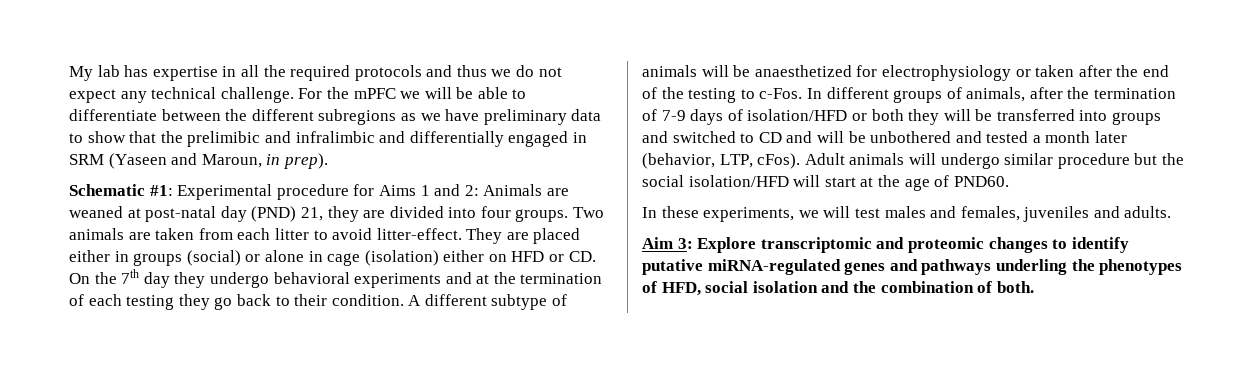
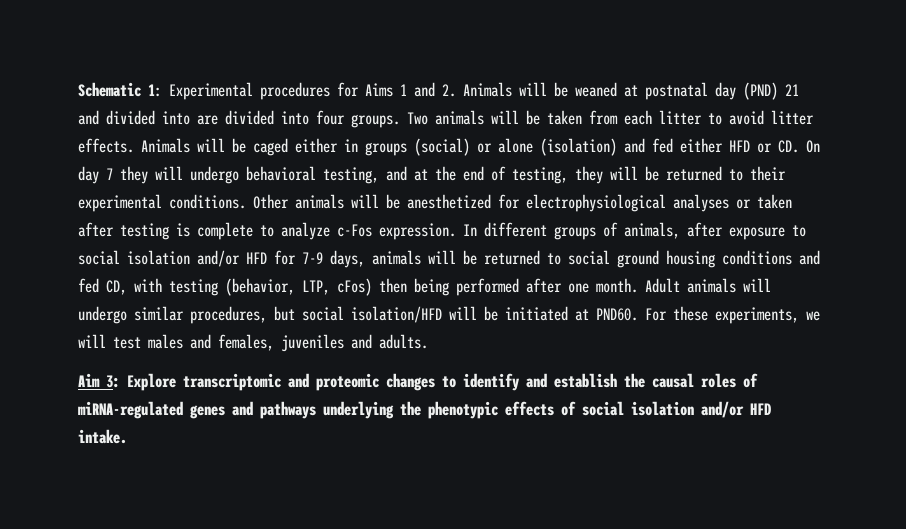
[69,65,562,81] [69,87,527,103] [69,109,602,125] [69,131,587,147] [69,153,328,169] [69,184,569,200] My lab has expertise in all the required protocols and thus we do not expect any technical challenge. For the mPFC we will be able to differentiate between the different subregions as we have preliminary data to show that the prelimibic and infralimbic and differentially engaged in SRM (Yaseen and Maroun, in prep). // Schematic #1: Experimental procedure for Aims 1 and 2: Animals are -> [78,82,568,100] Schematic 1: Experimental procedures for Aims 1 and 2. Animals will be
[145,206,217,222] post-natal -> [645,82,708,100] postnatal
[300,206,359,222] 21, they -> [785,84,799,96] [78,110,190,125] 21 and divided into
[128,232,151,240] are -> [491,110,540,125] will be
[376,228,581,244] litter-effect. They are placed -> [771,110,814,125] [78,138,288,156] litter effects. Animals will be caged
[308,250,596,266] [69,269,206,288] in cage (isolation) either on HFD or CD. On the 7th day they -> [540,138,820,156] [78,166,183,184] (isolation) and fed either HFD or CD. On day 7 they will
[354,273,442,288] experiments -> [323,167,379,184] testing,
[520,273,603,284] [69,294,568,310] [642,65,1169,81] [642,87,803,103] termination of each testing they go back to their condition. A different subtype of animals will be anaesthetized for electrophysiology or taken after the end of the testing to c-Fos. -> [463,166,786,184] [78,194,792,212] [78,222,456,240] end of testing, they will be returned to their experimental conditions. Other animals will be anesthetized for electrophysiological analyses or taken after testing is complete to analyze c-Fos expression.
[1067,87,1177,99] [642,109,1162,125] [642,131,1128,143] [642,153,801,169] the termination of 7-9 days of isolation/HFD or both they will be transferred into groups and switched to CD and will be unbothered and tested a month later (behavior, LTP, cFos). -> [729,225,806,240] [78,250,820,268] [78,278,638,296] exposure to social isolation and/or HFD for 7-9 days, animals will be returned to social ground housing conditions and fed CD, with testing (behavior, LTP, cFos) then being performed after one month.
[1057,153,1184,169] [642,175,950,191] procedure but the social isolation/HFD will start at the age of -> [190,306,589,324] procedures, but social isolation/HFD will be initiated at
[642,207,657,218] // In -> [645,308,667,321] For
[642,259,1183,275] [642,281,1034,296] putative miRNA-regulated genes and pathways underling the phenotypes of HFD, social isolation and the combination of both. -> [526,373,758,388] [78,401,771,419] [78,429,127,444] and establish the causal roles of miRNA-regulated genes and pathways underlying the phenotypic effects of social isolation and/or HFD intake.

